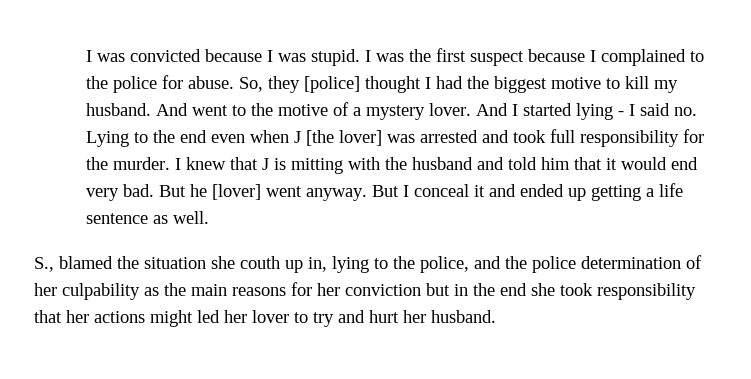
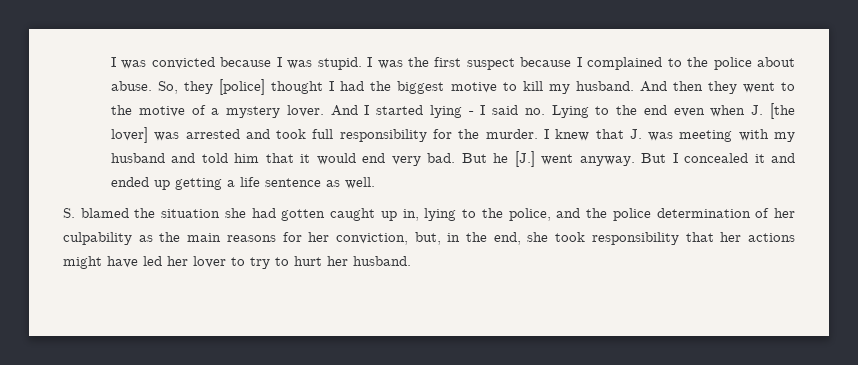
[162,75,184,89] for -> [757,57,796,67] about
(189, 109) none -> [672,81,737,94] then they
[294,131,302,143] J -> [751,105,764,115] J.
[262,157,408,174] J is mitting with the -> [629,129,796,142] J. was meeting with my
[212,184,262,200] [lover] -> [514,151,535,167] [J.]
[414,184,470,197] conceal -> [684,153,749,163] concealed
[34,257,54,272] S., -> [63,208,75,218] S.
[240,256,280,269] couth -> [251,208,376,221] had gotten caught
[345,283,450,296] conviction but -> [335,232,441,245] conviction, but,
[500,283,527,296] end -> [493,232,521,245] end,
(193, 318) none -> [107,256,138,268] have
[338,310,365,323] and -> [275,257,289,266] to

